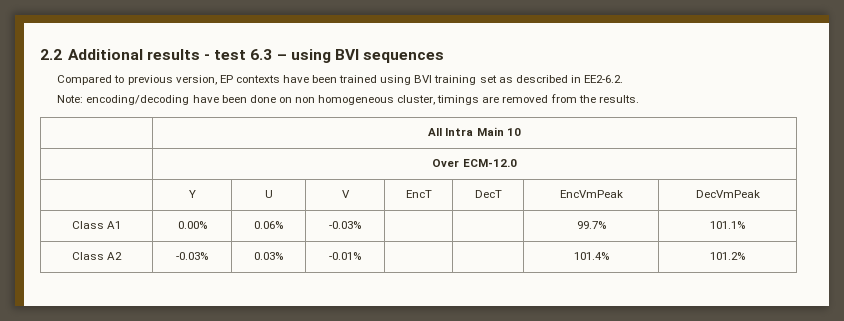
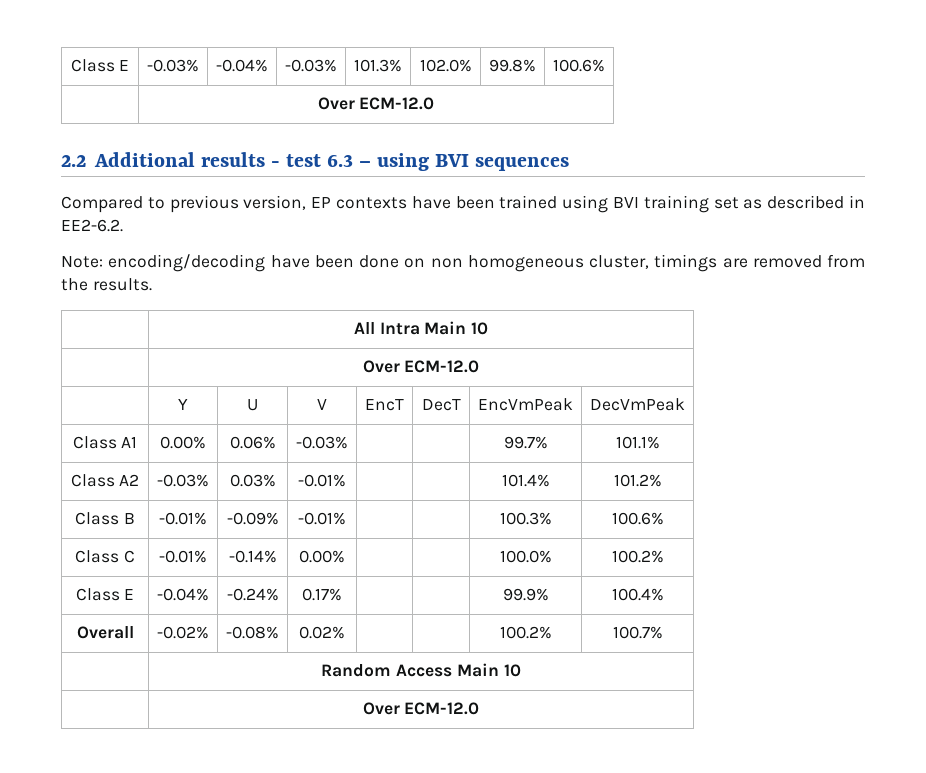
(40, 54) none -> [70,59,130,72] [147,59,199,72] [216,59,268,72] [285,59,337,72] [354,59,402,72] [419,59,472,72] [489,59,536,72] [553,59,605,72] [317,97,435,110] Class E | -0.03% | -0.04% | -0.03% | 101.3% | 102.0% | 99.8% | 100.6% // | Over ECM-12.0 //
(745, 256) none -> [75,512,135,525] [159,512,207,525] [226,512,279,525] [298,512,346,525] [499,512,552,525] [611,512,664,525] [75,550,135,563] [159,550,207,563] [228,550,277,563] [299,550,345,563] [499,550,552,563] [611,550,664,563] [75,588,135,601] [157,588,209,601] [226,588,279,601] [302,588,342,601] [502,588,549,601] [611,588,664,601] [76,626,134,639] [157,626,209,639] [226,626,279,639] [299,626,345,639] [499,626,552,639] [612,626,663,639] [321,663,521,677] [362,702,480,715] // Class B | -0.01% | -0.09% | -0.01% | | | 100.3% | 100.6% // Class C | -0.01% | -0.14% | 0.00% | | | 100.0% | 100.2% // Class E | -0.04% | -0.24% | 0.17% | | | 99.9% | 100.4% // Overall | -0.02% | -0.08% | 0.02% | | | 100.2% | 100.7% // | Random Access Main 10 // | Over ECM-12.0

